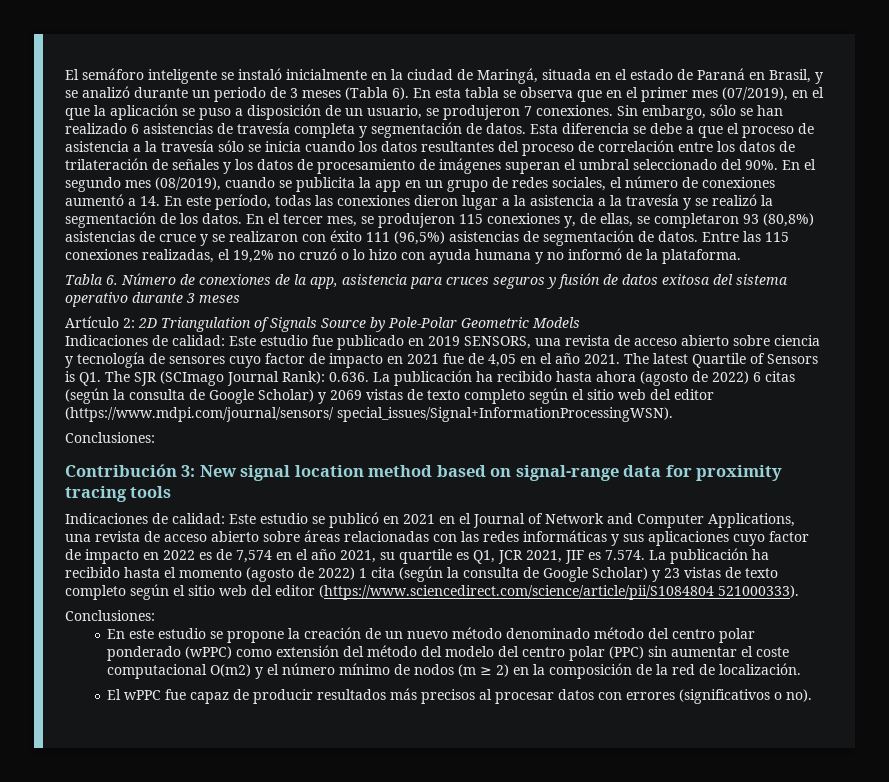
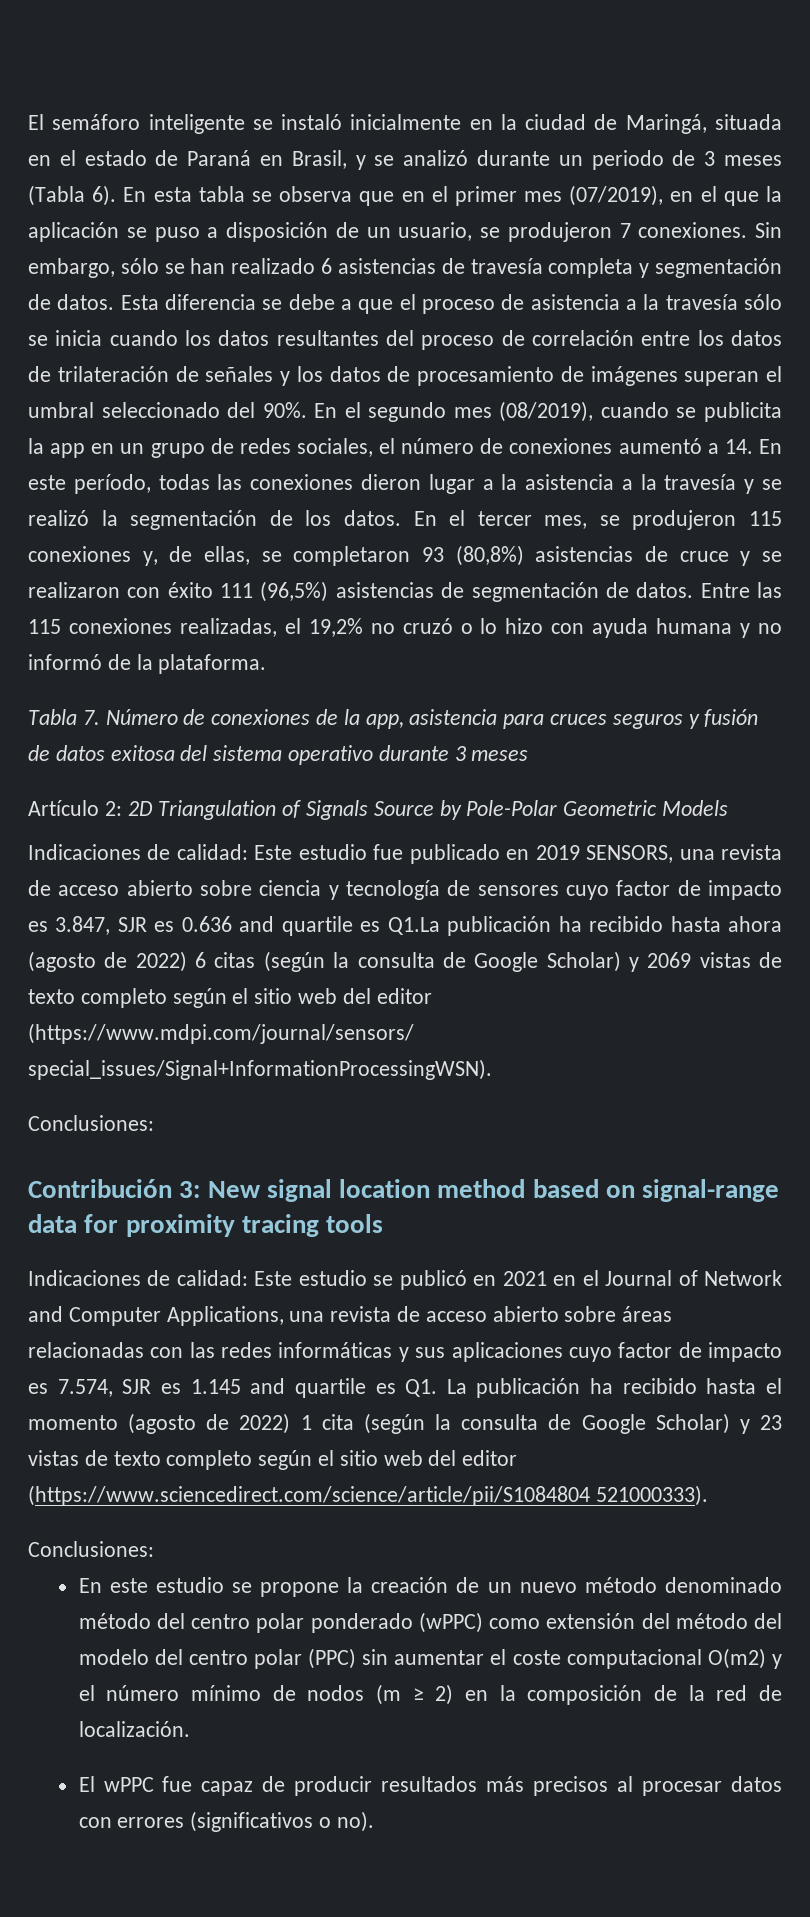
[106,275,118,285] 6. -> [82,710,100,725] 7.
[387,353,818,368] [65,371,390,386] en 2021 fue de 4,05 en el año 2021. The latest Quartile of Sensors is Q1. The SJR (SCImago Journal Rank): 0.636. La -> [28,916,440,936] es 3.847, SJR es 0.636 and quartile es Q1.La
[143,549,645,564] en 2022 es de 7,574 en el año 2021, su quartile es Q1, JCR 2021, JIF es 7.574. -> [28,1378,438,1398] es 7.574, SJR es 1.145 and quartile es Q1.

